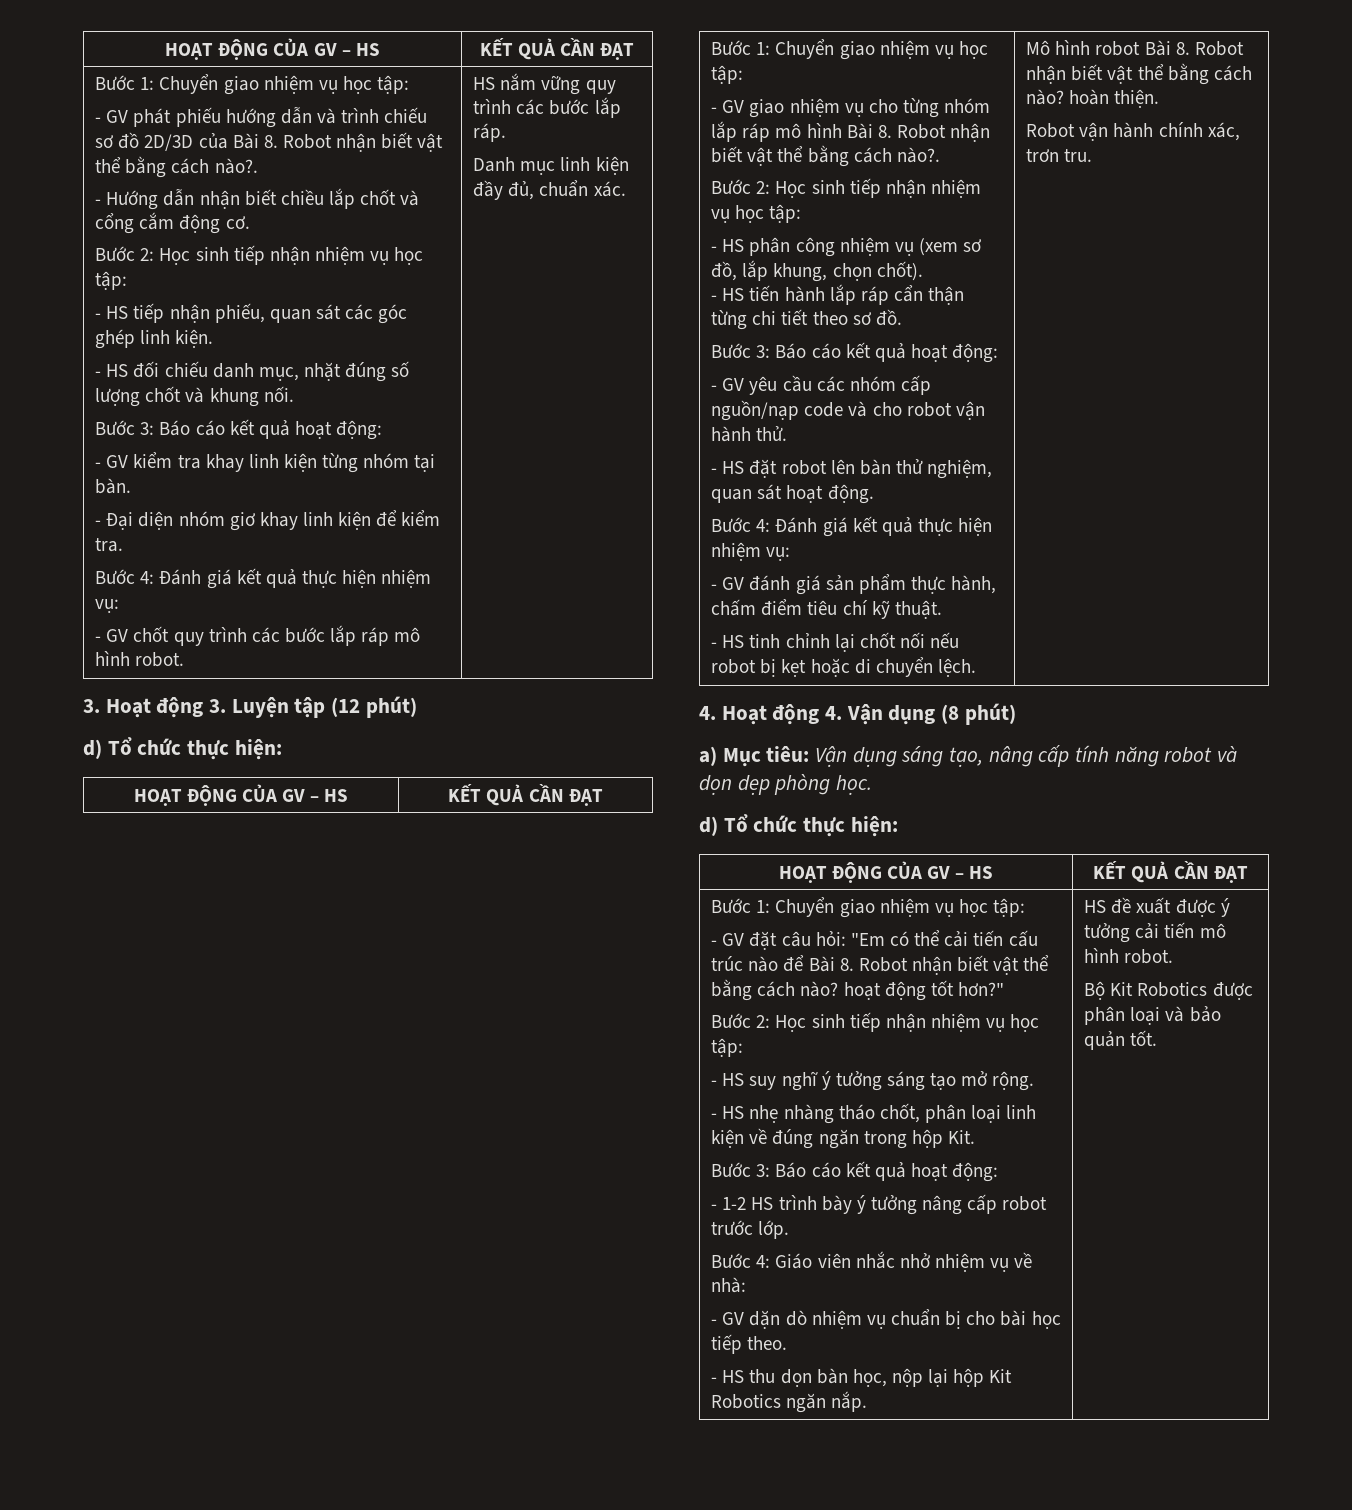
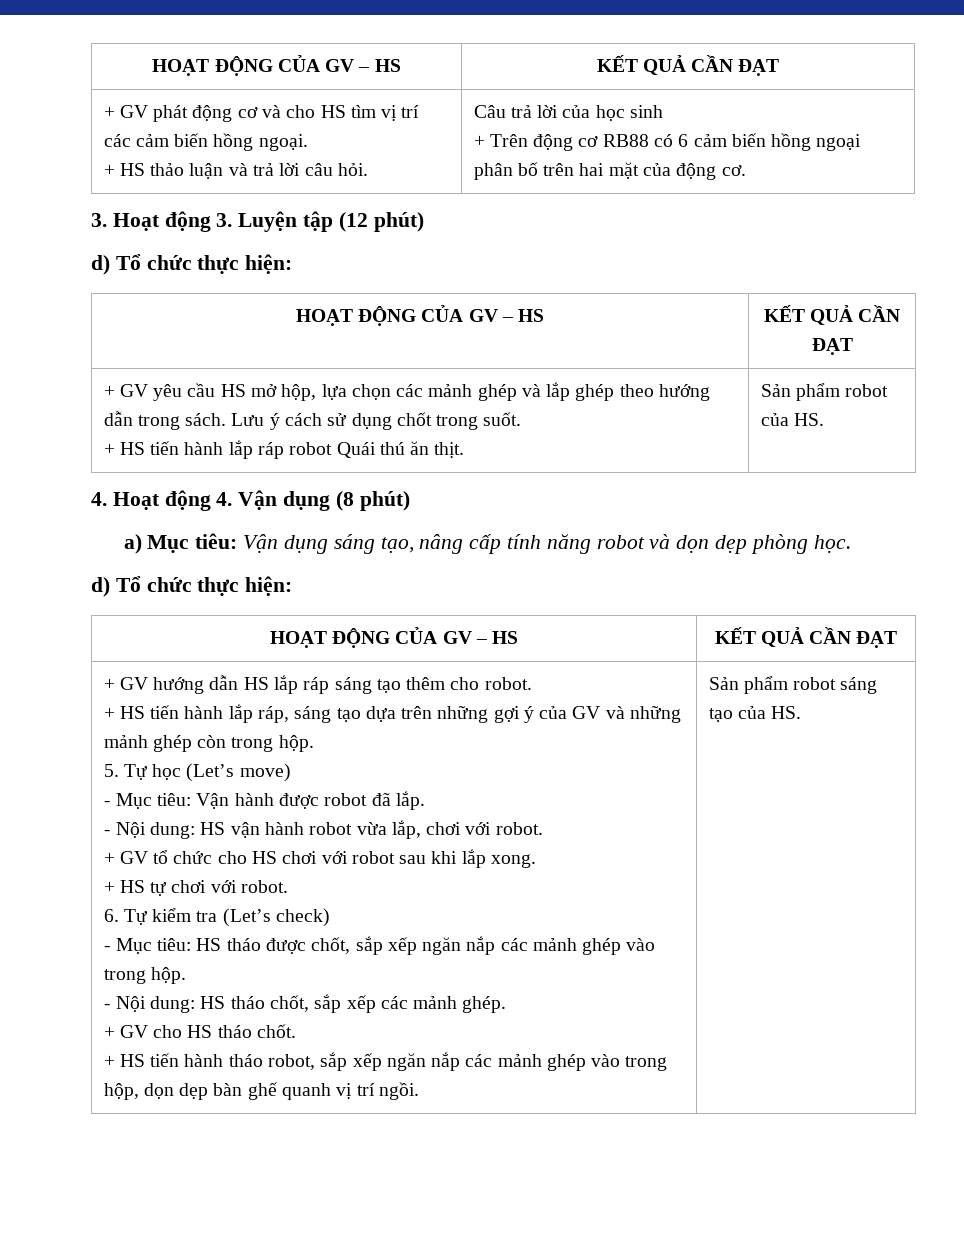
[95,74,410,95] [95,107,428,128] [95,132,444,152] [95,156,258,178] [95,188,420,210] [95,212,250,234] [95,245,424,265] [95,271,128,290] [95,303,408,324] [95,329,214,349] [95,361,410,382] [95,386,294,407] [95,419,383,440] [95,452,436,473] [95,478,132,494] [95,510,441,531] [95,538,124,552] [95,568,432,589] [95,599,120,613] [95,625,421,646] [95,651,185,667] [473,73,616,95] [473,97,621,118] [473,123,507,142] [473,156,629,175] [473,180,626,200] Bước 1: Chuyển giao nhiệm vụ học tập: // - GV phát phiếu hướng dẫn và trình chiếu sơ đồ 2D/3D của Bài 8. Robot nhận biết vật thể bằng cách nào?. // - Hướng dẫn nhận biết chiều lắp chốt và cổng cắm động cơ. // Bước 2: Học sinh tiếp nhận nhiệm vụ học tập: // - HS tiếp nhận phiếu, quan sát các góc ghép linh kiện. // - HS đối chiếu danh mục, nhặt đúng số lượng chốt và khung nối. // Bước 3: Báo cáo kết quả hoạt động: // - GV kiểm tra khay linh kiện từng nhóm tại bàn. // - Đại diện nhóm giơ khay linh kiện để kiểm tra. // Bước 4: Đánh giá kết quả thực hiện nhiệm vụ: // - GV chốt quy trình các bước lắp ráp mô hình robot. | HS nắm vững quy trình các bước lắp ráp. // Danh mục linh kiện đầy đủ, chuẩn xác. -> [103,105,420,122] [103,133,308,151] [103,163,368,179] [473,105,663,121] [473,133,862,151] [473,162,746,180] + GV phát động cơ và cho HS tìm vị trí các cảm biến hồng ngoại. // + HS thảo luận và trả lời câu hỏi. | Câu trả lời của học sinh // + Trên động cơ RB88 có 6 cảm biến hồng ngoại phân bố trên hai mặt của động cơ.
[711,39,989,60] [711,65,744,84] [711,98,991,118] [711,121,991,142] [711,145,940,167] [711,178,982,198] [711,204,802,223] [711,237,982,257] [711,260,923,282] [711,295,718,301] Bước 1: Chuyển giao nhiệm vụ học tập: // - GV giao nhiệm vụ cho từng nhóm lắp ráp mô hình Bài 8. Robot nhận biết vật thể bằng cách nào?. // Bước 2: Học sinh tiếp nhận nhiệm vụ học tập: // - HS phân công nhiệm vụ (xem sơ đồ, lắp khung, chọn chốt). // - -> [103,382,710,401] [103,411,522,430] [103,443,115,455] + GV yêu cầu HS mở hộp, lựa chọn các mảnh ghép và lắp ghép theo hướng dẫn trong sách. Lưu ý cách sử dụng chốt trong suốt. // +
[894,285,965,305] [711,309,902,330] [711,342,999,363] [711,375,932,395] [711,400,985,421] [711,426,788,442] [711,459,993,479] [711,484,874,504] [711,516,993,537] [711,542,791,561] [711,574,997,595] [711,599,942,619] [711,632,960,652] [711,657,977,677] [1026,40,1244,56] [1026,63,1252,85] [1026,89,1160,108] [1026,122,1240,141] [1026,148,1093,162] cẩn thận từng chi tiết theo sơ đồ. // Bước 3: Báo cáo kết quả hoạt động: // - GV yêu cầu các nhóm cấp nguồn/nạp code và cho robot vận hành thử. // - HS đặt robot lên bàn thử nghiệm, quan sát hoạt động. // Bước 4: Đánh giá kết quả thực hiện nhiệm vụ: // - GV đánh giá sản phẩm thực hành, chấm điểm tiêu chí kỹ thuật. // - HS tinh chỉnh lại chốt nối nếu robot bị kẹt hoặc di chuyển lệch. | Mô hình robot Bài 8. Robot nhận biết vật thể bằng cách nào? hoàn thiện. // Robot vận hành chính xác, trơn tru. -> [289,441,465,458] [760,383,889,401] [760,413,824,426] robot Quái thú ăn thịt. | Sản phẩm robot của HS.
[711,897,1026,918] [711,930,1038,950] [711,955,1050,975] [711,979,1005,1001] [711,1012,1040,1032] [711,1038,744,1057] [711,1071,1035,1091] [711,1103,1037,1124] [711,1128,976,1149] [711,1161,999,1182] [711,1194,1048,1215] [711,1220,790,1239] [711,1251,1033,1272] [711,1277,747,1293] [711,1309,1061,1329] [711,1334,788,1354] [711,1368,1013,1387] [711,1391,868,1413] [1084,897,1230,917] [1084,922,1226,943] [1084,948,1174,964] [1084,981,1253,1000] [1084,1006,1221,1025] [1084,1030,1158,1050] Bước 1: Chuyển giao nhiệm vụ học tập: // - GV đặt câu hỏi: "Em có thể cải tiến cấu trúc nào để Bài 8. Robot nhận biết vật thể bằng cách nào? hoạt động tốt hơn?" // Bước 2: Học sinh tiếp nhận nhiệm vụ học tập: // - HS suy nghĩ ý tưởng sáng tạo mở rộng. // - HS nhẹ nhàng tháo chốt, phân loại linh kiện về đúng ngăn trong hộp Kit. // Bước 3: Báo cáo kết quả hoạt động: // - 1-2 HS trình bày ý tưởng nâng cấp robot trước lớp. // Bước 4: Giáo viên nhắc nhở nhiệm vụ về nhà: // - GV dặn dò nhiệm vụ chuẩn bị cho bài học tiếp theo. // - HS thu dọn bàn học, nộp lại hộp Kit Robotics ngăn nắp. | HS đề xuất được ý tưởng cải tiến mô hình robot. // Bộ Kit Robotics được phân loại và bảo quản tốt. -> [103,675,532,694] [103,704,681,723] [103,735,314,752] [103,763,291,782] [103,791,425,810] [103,820,543,839] [103,849,536,868] [103,880,288,896] [103,908,330,927] [103,936,656,955] [103,967,186,984] [103,994,507,1013] [103,1024,296,1038] [103,1052,668,1071] [103,1082,419,1100] [708,676,878,694] [708,706,802,722] + GV hướng dẫn HS lắp ráp sáng tạo thêm cho robot. // + HS tiến hành lắp ráp, sáng tạo dựa trên những gợi ý của GV và những mảnh ghép còn trong hộp. // 5. Tự học (Let’s move) // - Mục tiêu: Vận hành được robot đã lắp. // - Nội dung: HS vận hành robot vừa lắp, chơi với robot. // + GV tổ chức cho HS chơi với robot sau khi lắp xong. // + HS tự chơi với robot. // 6. Tự kiểm tra (Let’s check) // - Mục tiêu: HS tháo được chốt, sắp xếp ngăn nắp các mảnh ghép vào trong hộp. // - Nội dung: HS tháo chốt, sắp xếp các mảnh ghép. // + GV cho HS tháo chốt. // + HS tiến hành tháo robot, sắp xếp ngăn nắp các mảnh ghép vào trong hộp, dọn dẹp bàn ghế quanh vị trí ngồi. | Sản phẩm robot sáng tạo của HS.

